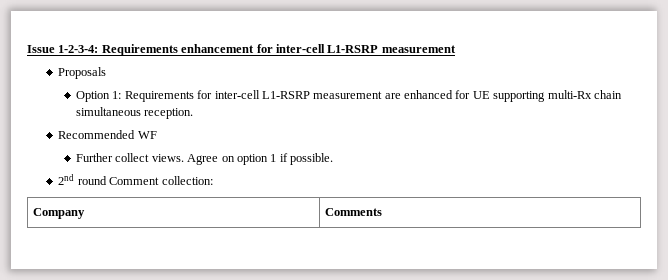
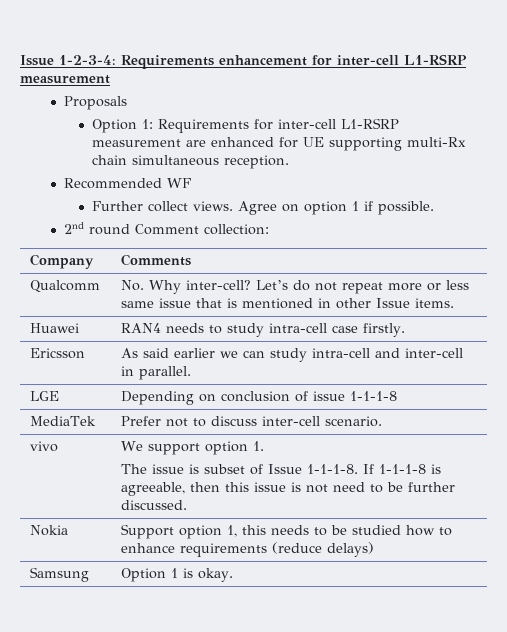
(382, 212) none -> [30,280,101,293] [121,280,470,294] [121,298,455,309] [30,323,80,333] [121,323,406,337] [30,348,86,359] [121,348,464,362] [121,366,192,380] [30,391,60,401] [121,391,398,405] [30,416,97,426] [121,416,383,427] [30,441,59,452] [121,441,265,455] [121,464,442,475] [121,482,456,496] [121,500,188,510] [30,525,69,536] [121,524,453,539] [121,542,375,557] [30,567,90,582] [121,568,234,582] // Qualcomm | No. Why inter-cell? Let’s do not repeat more or less same issue that is mentioned in other Issue items. // Huawei | RAN4 needs to study intra-cell case firstly. // Ericsson | As said earlier we can study intra-cell and inter-cell in parallel. // LGE | Depending on conclusion of issue 1-1-1-8 // MediaTek | Prefer not to discuss inter-cell scenario. // vivo | We support option 1. // The issue is subset of Issue 1-1-1-8. If 1-1-1-8 is agreeable, then this issue is not need to be further discussed. // Nokia | Support option 1, this needs to be studied how to enhance requirements (reduce delays) // Samsung | Option 1 is okay.

